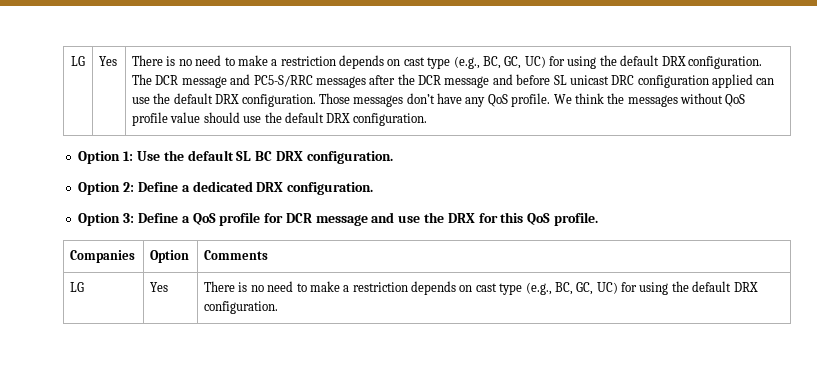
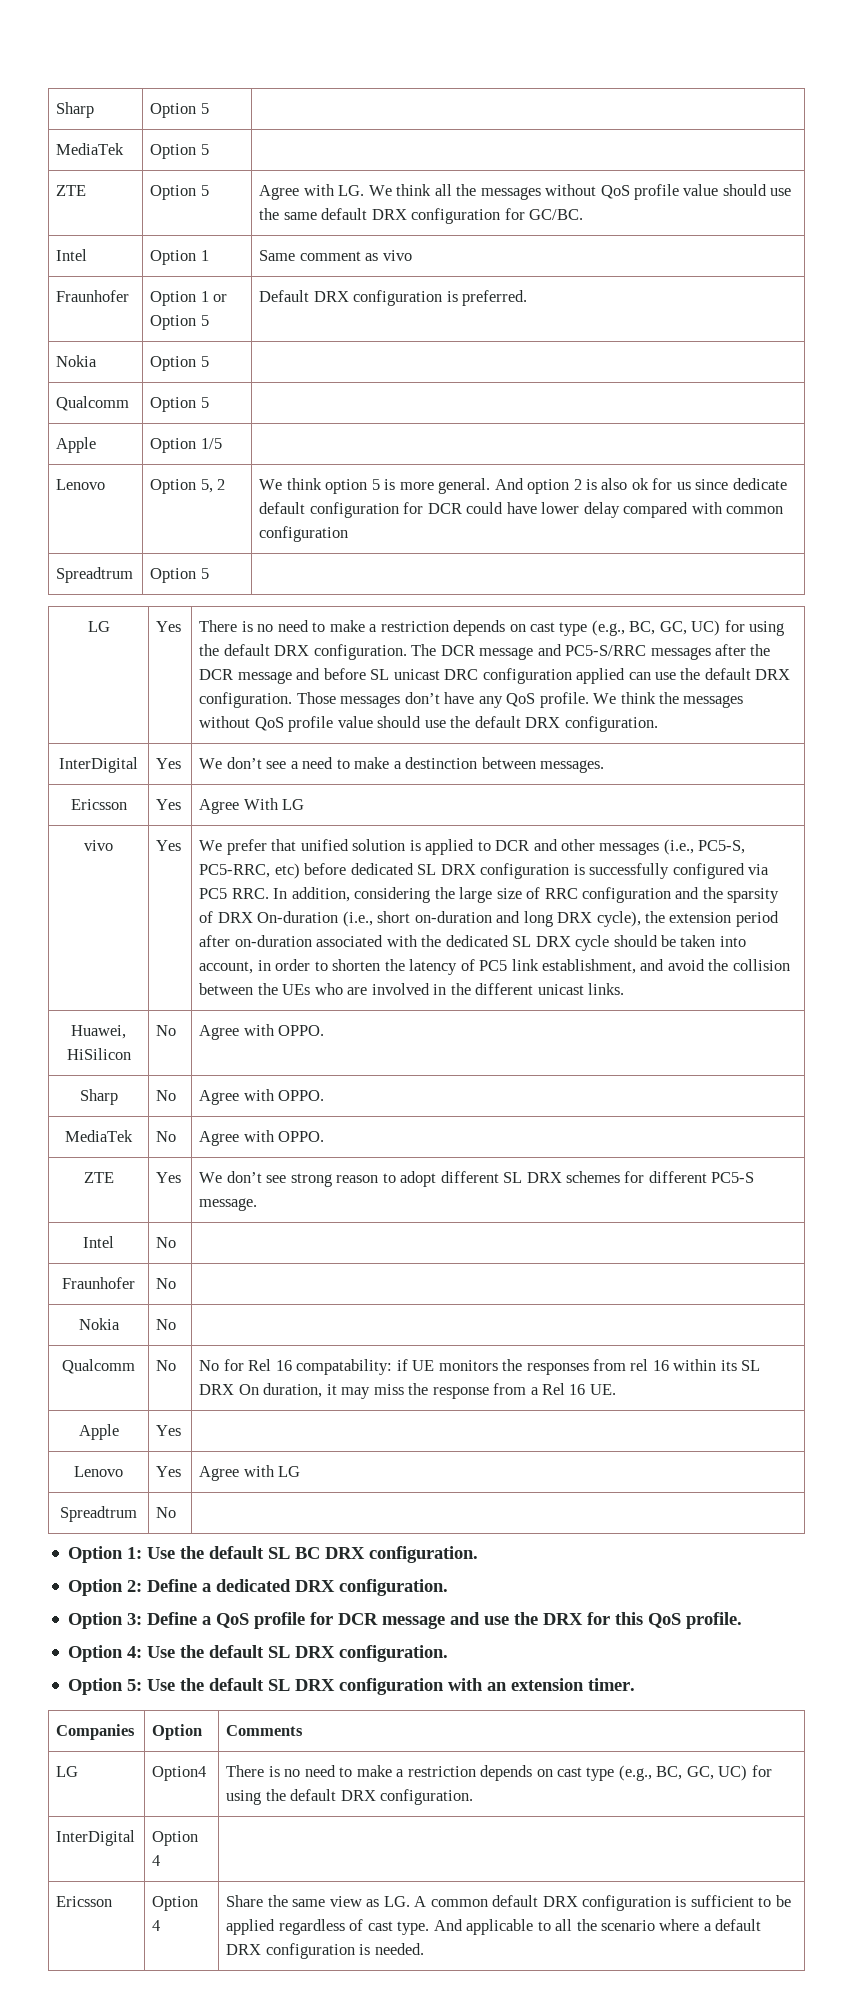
(71, 61) none -> [56,102,95,118] [150,103,209,118] [56,143,125,155] [150,144,209,159] [56,185,87,196] [150,185,209,200] [259,184,792,200] [259,208,584,224] [56,249,88,261] [150,250,209,265] [259,250,412,261] [56,290,130,302] [150,291,228,306] [150,315,209,330] [259,290,528,306] [56,355,98,367] [150,356,209,371] [56,396,130,411] [150,397,209,412] [56,437,97,453] [150,438,222,453] [56,479,106,490] [150,479,226,494] [259,478,787,494] [259,502,784,518] [259,526,349,542] [56,567,134,583] [150,568,209,583] Sharp | Option 5 | // MediaTek | Option 5 | // ZTE | Option 5 | Agree with LG. We think all the messages without QoS profile value should use the same default DRX configuration for GC/BC. // Intel | Option 1 | Same comment as vivo // Fraunhofer | Option 1 or Option 5 | Default DRX configuration is preferred. // Nokia | Option 5 | // Qualcomm | Option 5 | // Apple | Option 1/5 | // Lenovo | Option 5, 2 | We think option 5 is more general. And option 2 is also ok for us since dedicate default configuration for DCR could have lower delay compared with common configuration // Spreadtrum | Option 5 | //
(427, 119) none -> [59,757,138,773] [156,758,182,769] [199,757,605,773] [70,799,127,810] [156,799,182,810] [199,798,305,814] [84,840,113,851] [156,840,182,851] [199,839,746,855] [199,863,770,879] [199,887,780,903] [199,911,779,927] [199,935,746,951] [199,959,790,975] [199,983,625,995] [71,1025,126,1039] [66,1048,131,1060] [156,1025,177,1036] [199,1024,325,1040] [79,1089,118,1105] [156,1090,177,1101] [199,1089,325,1105] [65,1130,133,1142] [156,1131,177,1142] [199,1130,325,1146] [83,1172,114,1183] [156,1172,182,1183] [199,1171,755,1187] [199,1198,258,1211] [83,1236,114,1248] [156,1237,177,1248] [62,1277,135,1289] [156,1278,177,1289] [78,1318,120,1330] [156,1319,177,1330] [62,1359,135,1374] [156,1360,177,1371] [199,1359,761,1375] [199,1383,616,1399] [78,1424,119,1440] [156,1425,182,1436] [74,1466,123,1477] [156,1466,182,1477] [199,1465,301,1481] [60,1506,137,1522] [156,1507,177,1518] // InterDigital | Yes | We don’t see a need to make a destinction between messages. // Ericsson | Yes | Agree With LG // vivo | Yes | We prefer that unified solution is applied to DCR and other messages (i.e., PC5-S, PC5-RRC, etc) before dedicated SL DRX configuration is successfully configured via PC5 RRC. In addition, considering the large size of RRC configuration and the sparsity of DRX On-duration (i.e., short on-duration and long DRX cycle), the extension period after on-duration associated with the dedicated SL DRX cycle should be taken into account, in order to shorten the latency of PC5 link establishment, and avoid the collision between the UEs who are involved in the different unicast links. // Huawei, HiSilicon | No | Agree with OPPO. // Sharp | No | Agree with OPPO. // MediaTek | No | Agree with OPPO. // ZTE | Yes | We don’t see strong reason to adopt different SL DRX schemes for different PC5-S message. // Intel | No | // Fraunhofer | No | // Nokia | No | // Qualcomm | No | No for Rel 16 compatability: if UE monitors the responses from rel 16 within its SL DRX On duration, it may miss the response from a Rel 16 UE. // Apple | Yes | // Lenovo | Yes | Agree with LG // Spreadtrum | No |
(598, 219) none -> [68,1645,449,1662] [68,1678,636,1695] // Option 4: Use the default SL DRX configuration. // Option 5: Use the default SL DRX configuration with an extension timer.
[150,282,169,292] Yes -> [152,1766,207,1781] Option4
(279, 307) none -> [56,1830,136,1846] [152,1831,199,1846] [152,1855,161,1866] [56,1896,113,1907] [152,1896,199,1911] [152,1920,161,1931] [226,1895,791,1911] [226,1919,762,1935] [226,1943,424,1959] // InterDigital | Option 4 | // Ericsson | Option 4 | Share the same view as LG. A common default DRX configuration is sufficient to be applied regardless of cast type. And applicable to all the scenario where a default DRX configuration is needed.

